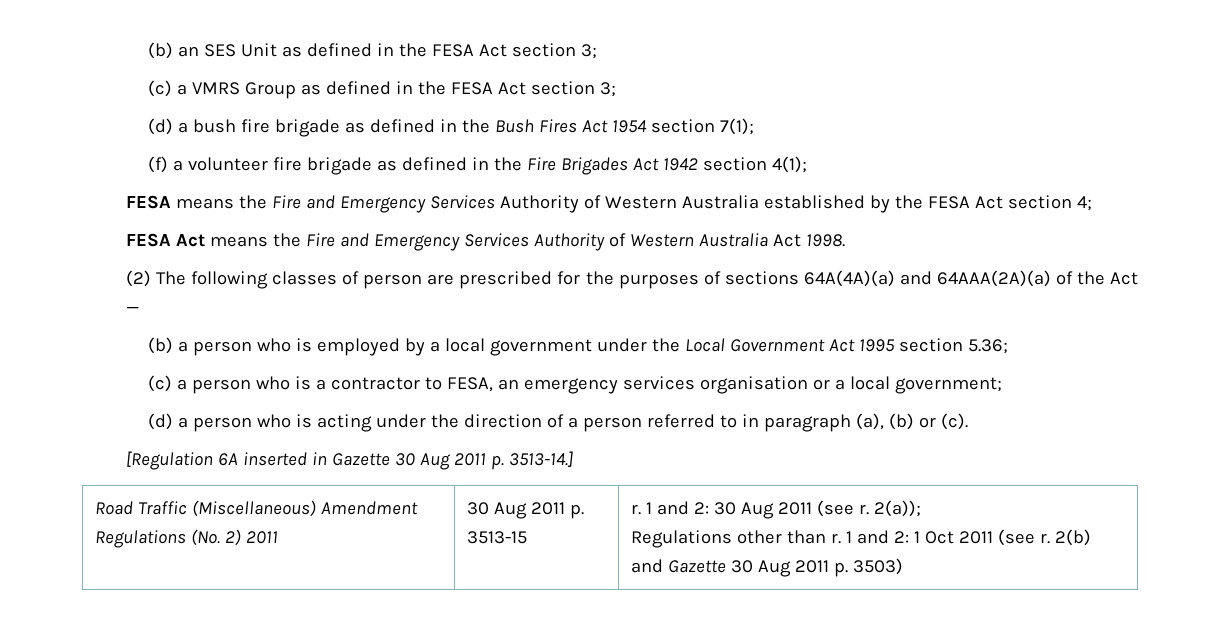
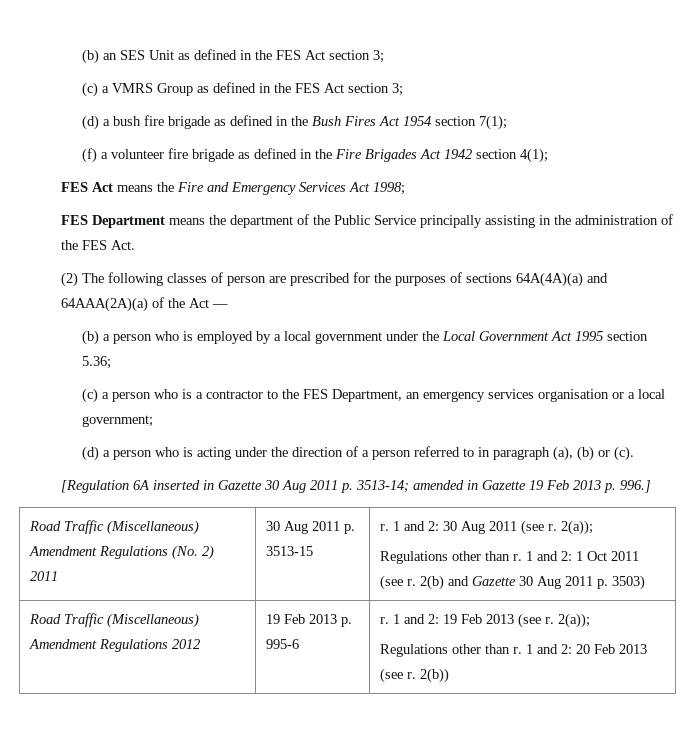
[432,44,475,57] FESA -> [275,50,301,60] FES
[451,82,494,95] FESA -> [294,83,320,93] FES
[126,195,1092,213] [126,233,172,247] FESA means the Fire and Emergency Services Authority of Western Australia established by the FESA Act section 4; // FESA -> [60,182,88,192] FES
[534,233,845,251] Authority of Western Australia Act 1998. -> [348,182,405,195] [60,214,673,228] [60,240,135,250] Act 1998; // FES Department means the department of the Public Service principally assisting in the administration of the FES Act.
[447,377,494,392] FESA, -> [281,389,402,402] the FES Department,
[508,451,573,467] 3513-14.] -> [355,480,651,493] 3513-14; amended in Gazette 19 Feb 2013 p. 996.]
(903, 566) none -> [29,613,200,628] [29,639,201,652] [266,614,353,627] [266,639,300,649] [380,613,591,628] [380,644,648,657] [380,668,450,683] // Road Traffic (Miscellaneous) Amendment Regulations 2012 | 19 Feb 2013 p. 995-6 | r. 1 and 2: 19 Feb 2013 (see r. 2(a)); // Regulations other than r. 1 and 2: 20 Feb 2013 (see r. 2(b))

